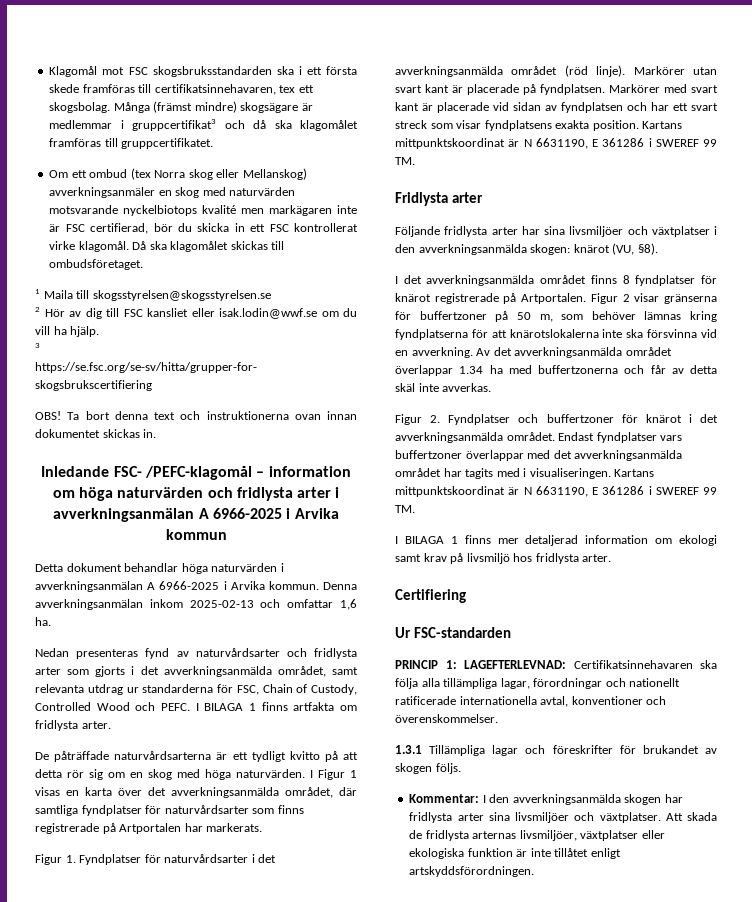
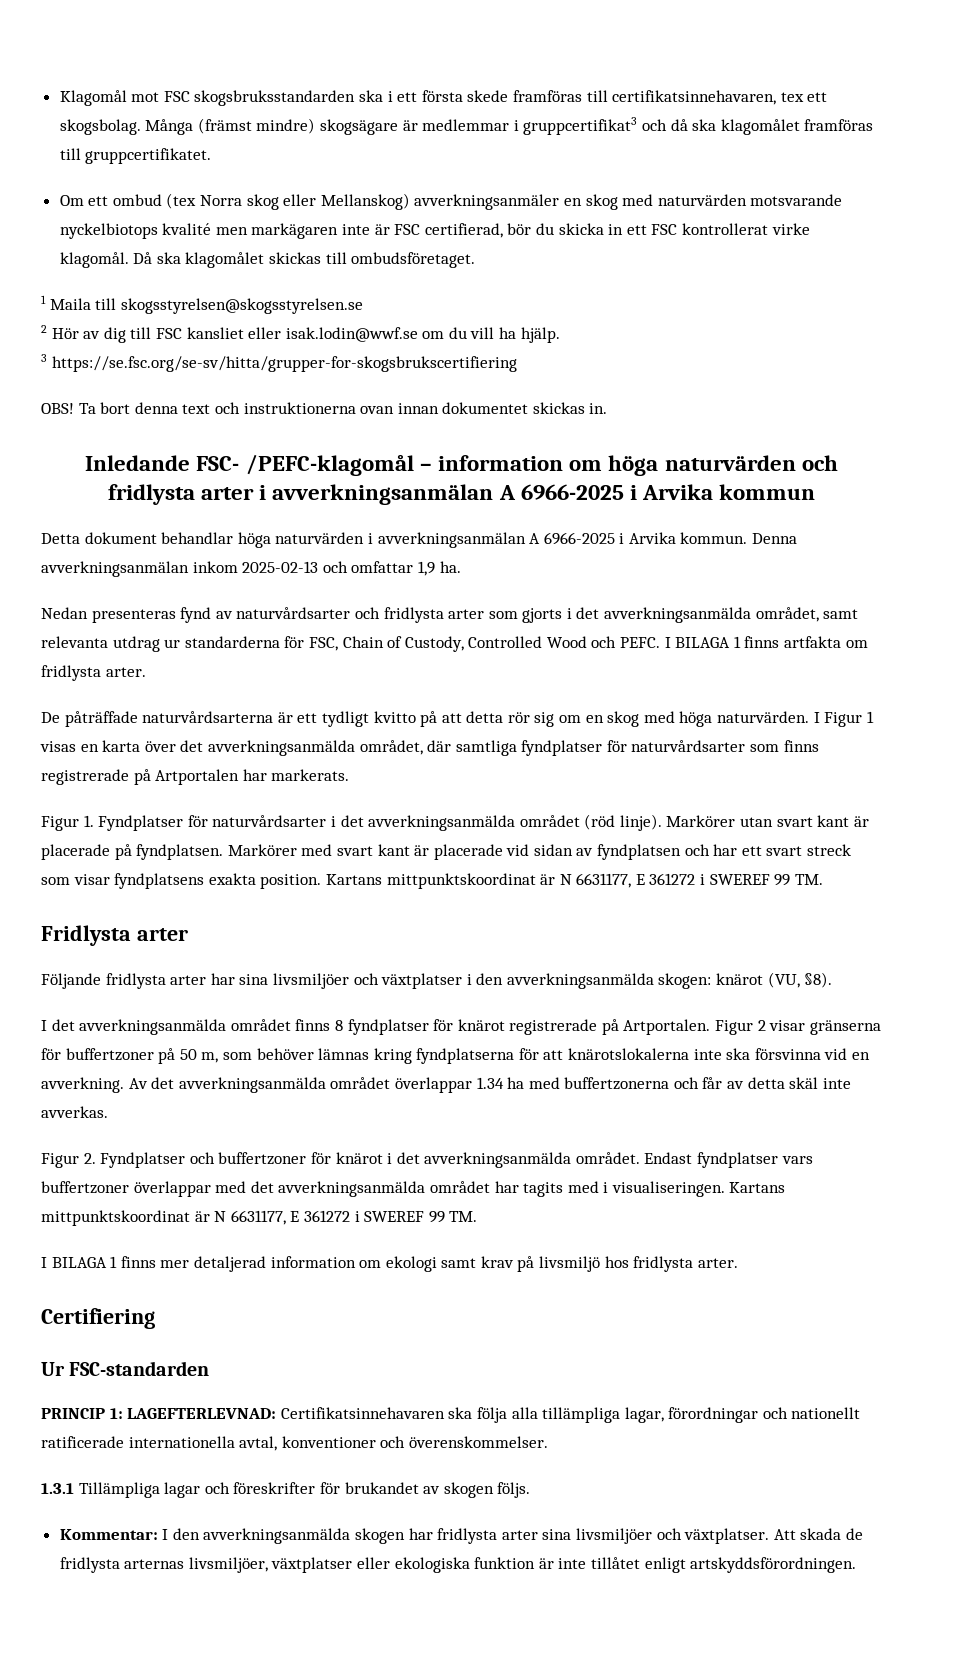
[340,599,358,610] 1,6 -> [417,561,435,576] 1,9
[535,138,645,149] 6631190, E 361286 -> [576,873,696,888] 6631177, E 361272
[535,486,645,497] 6631190, E 361286 -> [230,1210,350,1225] 6631177, E 361272

